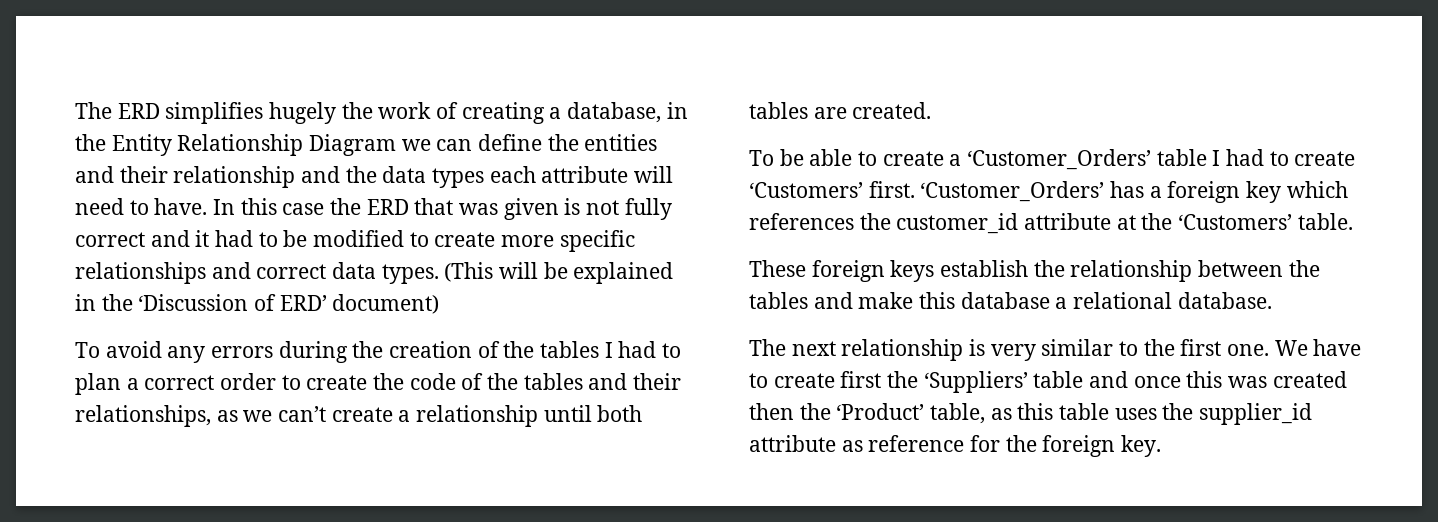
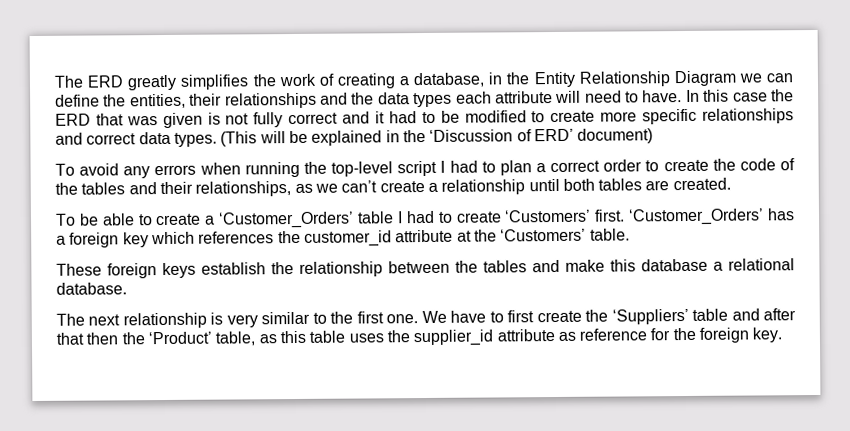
[165,102,337,124] simplifies hugely -> [127,74,250,91] greatly simplifies
[584,134,658,151] [75,166,296,188] entities and their relationship -> [129,92,317,109] entities, their relationships
[278,341,600,363] during the creation of the tables -> [199,160,438,178] when running the top-level script
[773,371,882,388] create first -> [507,310,582,323] first create
[1133,371,1347,388] once this was created -> [763,308,797,321] [56,332,84,345] after that

